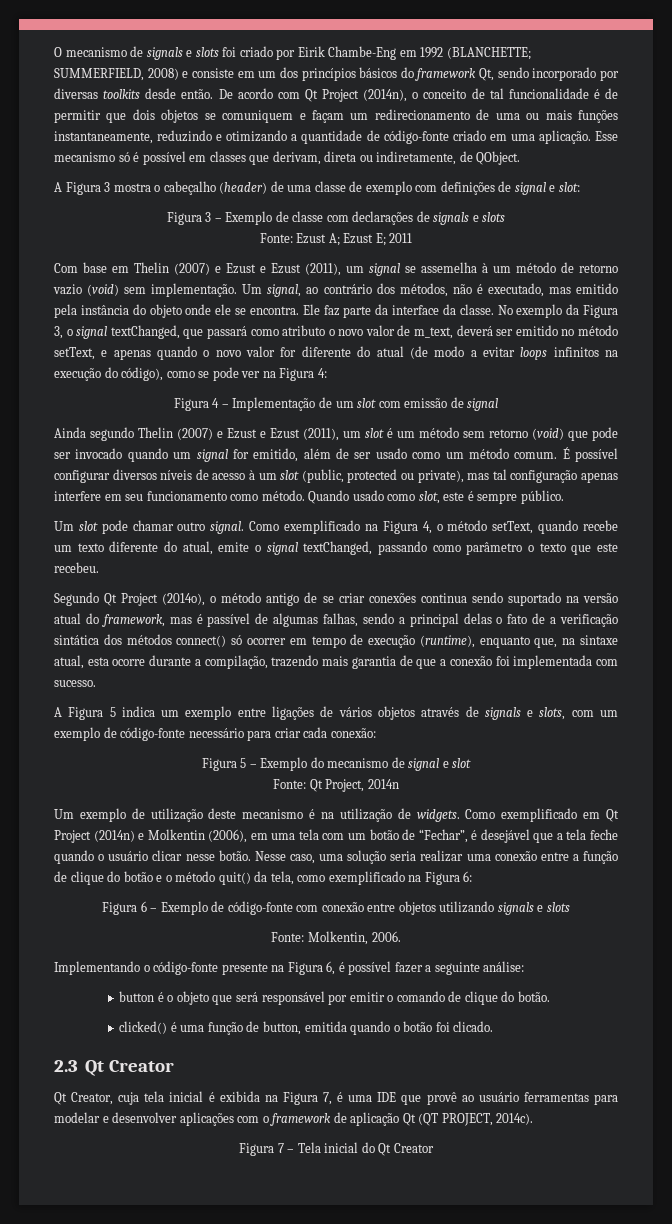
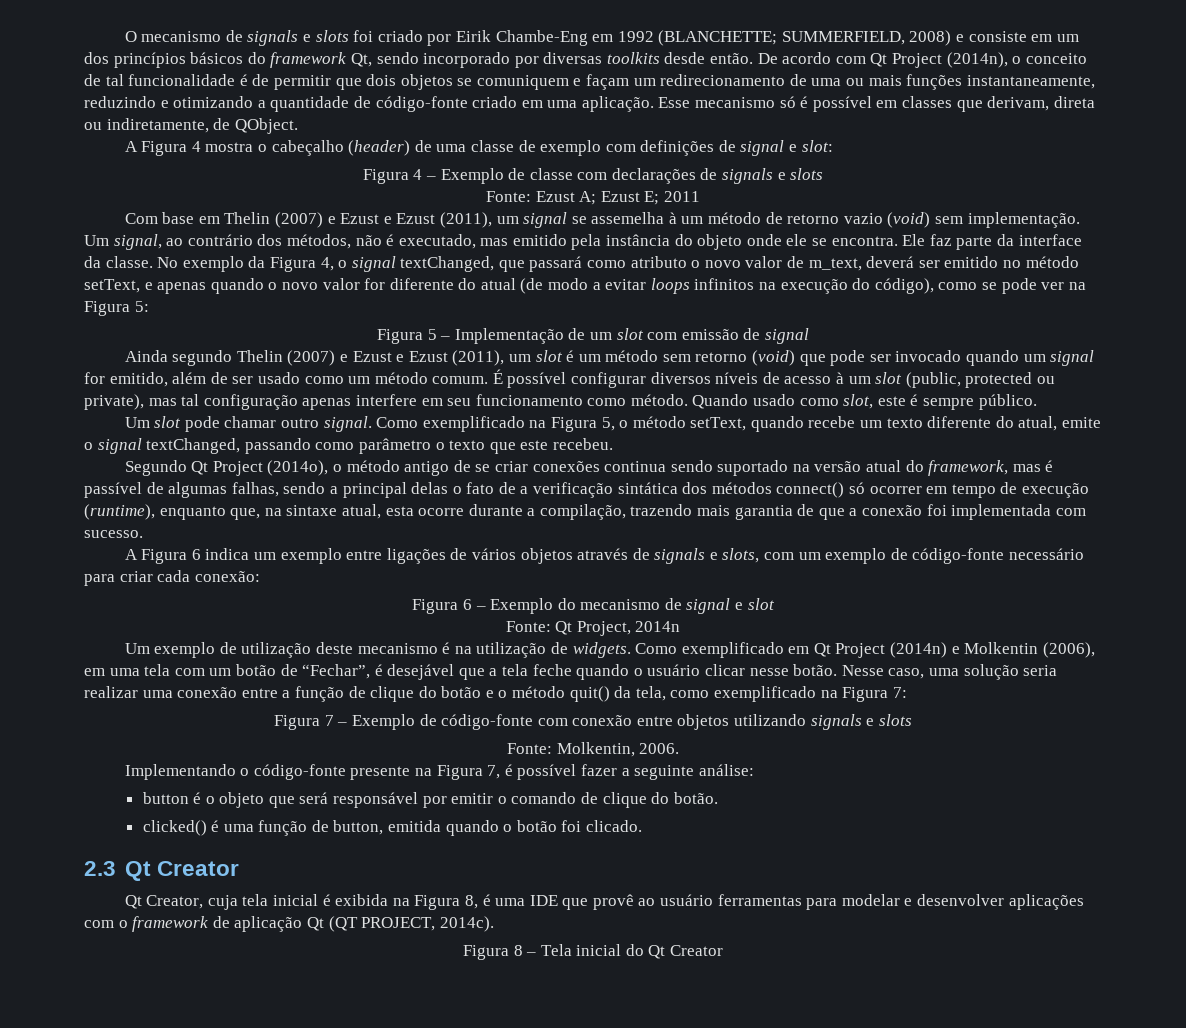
[104,182,111,192] 3 -> [191,141,201,152] 4
[205,212,212,222] 3 -> [413,169,423,180] 4
[54,326,63,339] 3, -> [320,257,334,271] 4,
[317,368,327,378] [173,398,220,411] 4: // Figura 4 -> [134,301,149,312] [377,329,437,344] 5: // Figura 5
[422,521,432,534] 4, -> [601,417,615,431] 5,
[109,707,116,717] 5 -> [191,549,201,560] 6
[240,758,247,768] 5 -> [462,599,472,610] 6
[463,871,473,882] [102,901,147,915] 6: // Figura 6 -> [892,687,907,698] [274,715,334,730] 7: // Figura 7
[326,961,336,975] 6, -> [487,765,501,779] 7,
[323,1092,332,1105] 7, -> [464,895,478,909] 8,
[277,1143,284,1153] 7 -> [513,945,523,956] 8

